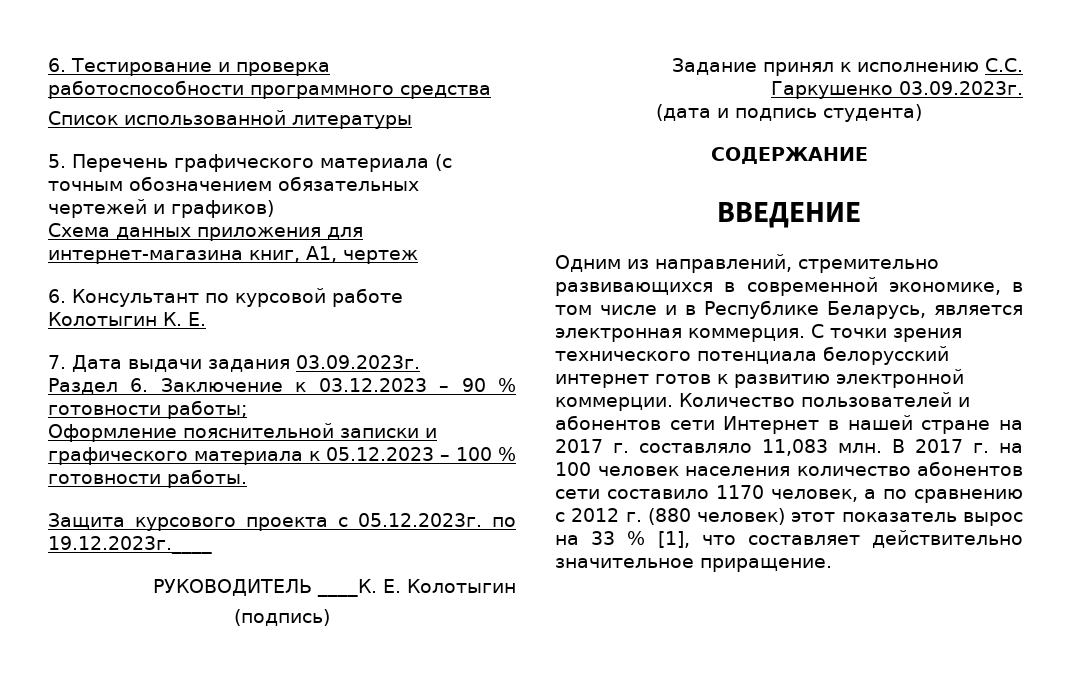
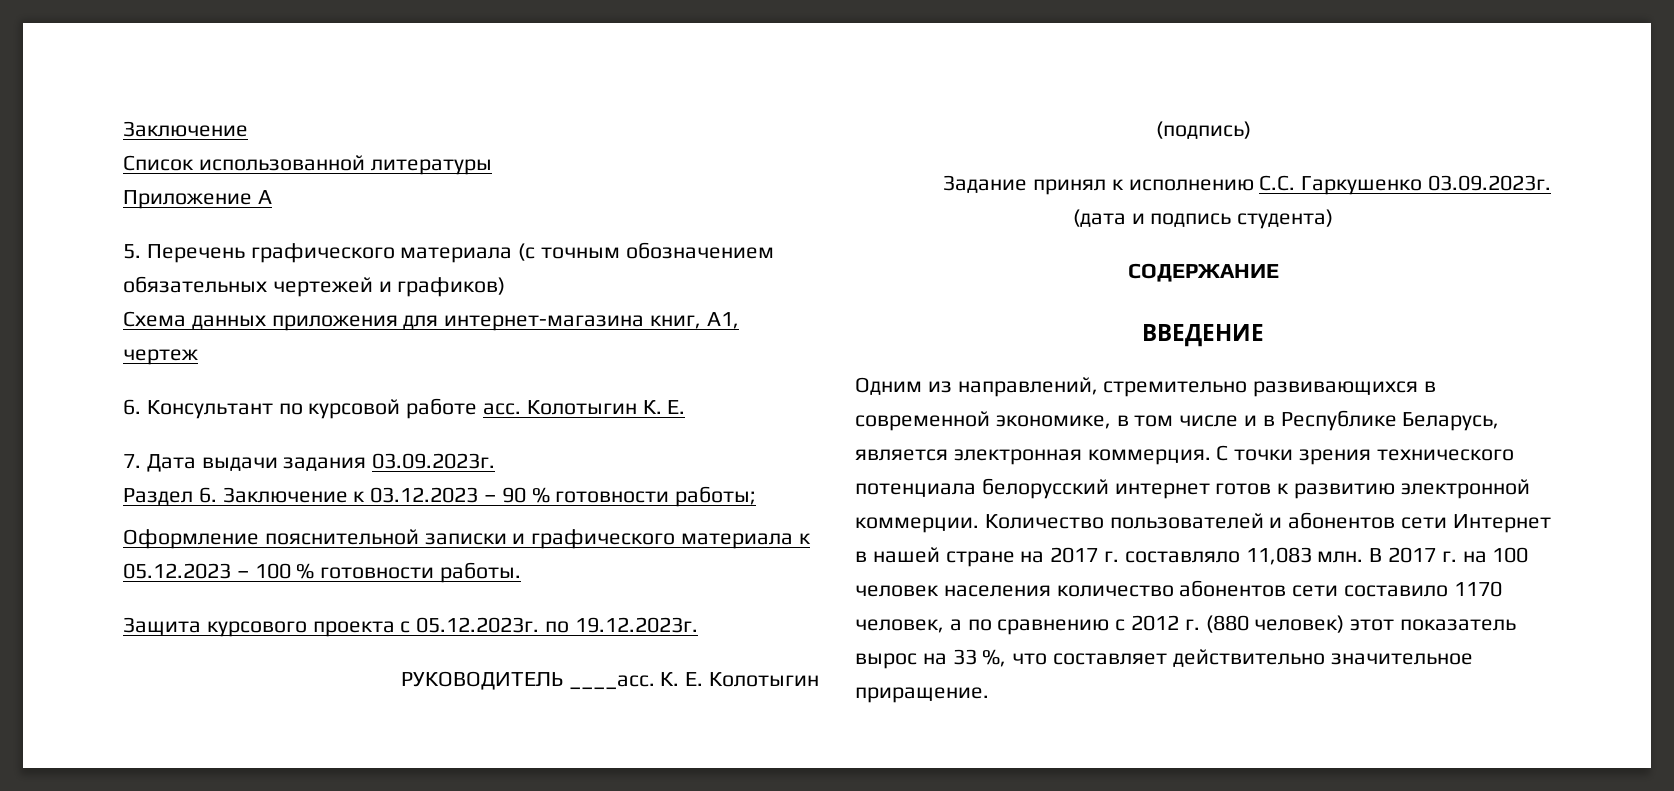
[48,58,330,76] [48,80,491,99] 6. Тестирование и проверка работоспособности программного средства -> [123,121,248,137] Заключение
(412, 122) none -> [123,190,272,209] // Приложение А
(403, 297) none -> [483,403,522,415] асс.
[48,536,212,554] 19.12.2023г.____ -> [574,617,698,633] 19.12.2023г.
[317,579,377,597] ____К. -> [568,672,680,690] ____асс. К.
[627,531,690,548] % [1], -> [982,649,1007,667] %,

